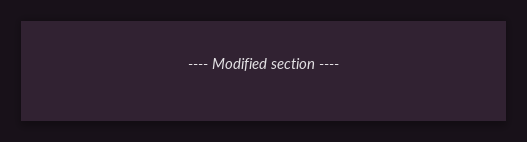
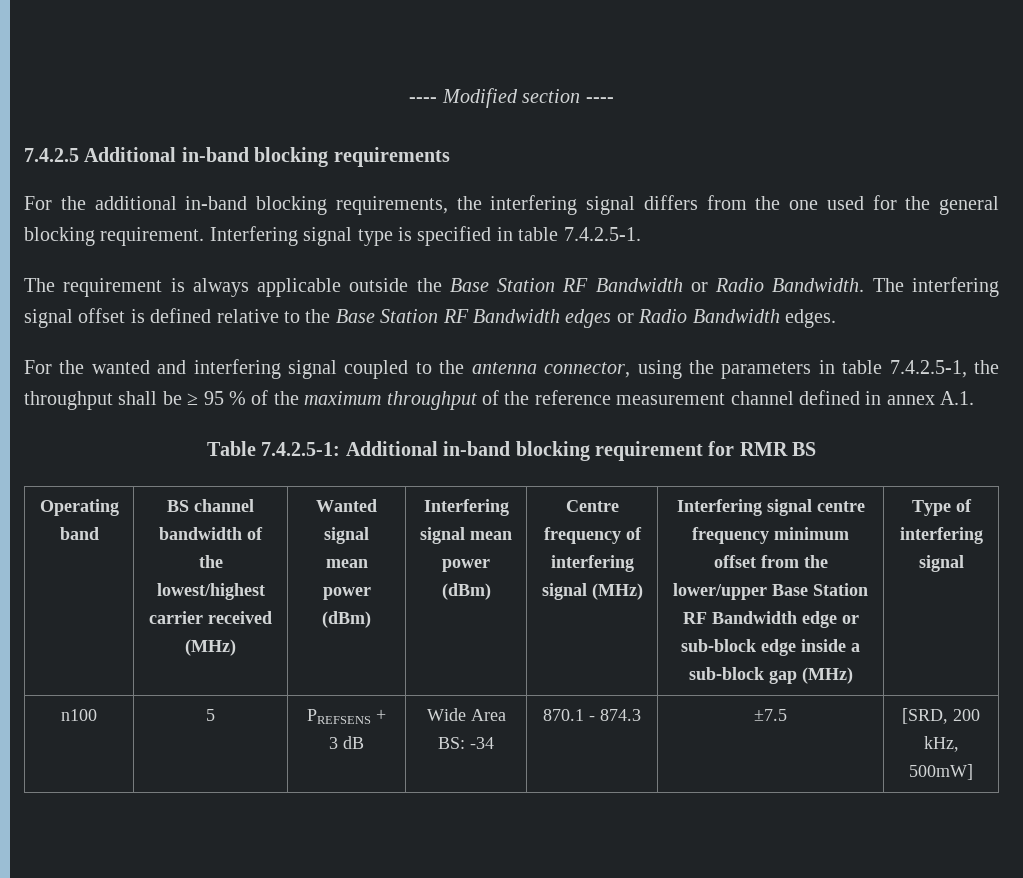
(339, 66) none -> [24,147,450,167] [24,195,999,215] [24,226,641,246] [24,277,999,297] [24,308,836,328] [24,359,999,379] [24,390,975,410] [206,441,817,461] [39,499,119,516] [59,527,99,540] [167,499,254,512] [159,527,263,540] [198,555,223,568] [156,583,265,600] [149,611,272,624] [185,639,236,656] [316,499,377,512] [324,527,369,544] [325,559,368,568] [322,587,371,600] [322,611,371,628] [423,499,509,516] [420,527,512,544] [442,559,490,572] [441,583,491,600] [565,500,619,512] [543,527,642,544] [550,555,634,572] [541,583,643,600] [676,499,865,516] [692,527,849,544] [713,555,828,568] [673,583,868,600] [682,611,859,628] [681,639,860,656] [688,667,853,684] [911,499,972,516] [899,527,983,544] [918,555,964,572] [61,709,97,721] [206,709,215,721] [307,709,386,724] [329,736,364,749] [426,708,506,721] [438,737,494,749] [543,709,641,721] [754,709,787,721] [902,708,980,724] [923,736,959,752] [909,764,973,780] // 7.4.2.5 Additional in-band blocking requirements // For the additional in-band blocking requirements, the interfering signal differs from the one used for the general blocking requirement. Interfering signal type is specified in table 7.4.2.5-1. // The requirement is always applicable outside the Base Station RF Bandwidth or Radio Bandwidth. The interfering signal offset is defined relative to the Base Station RF Bandwidth edges or Radio Bandwidth edges. // For the wanted and interfering signal coupled to the antenna connector, using the parameters in table 7.4.2.5-1, the throughput shall be ≥ 95 % of the maximum throughput of the reference measurement channel defined in annex A.1. // Table 7.4.2.5-1: Additional in-band blocking requirement for RMR BS // Operating band | BS channel bandwidth of the lowest/highest carrier received (MHz) | Wanted signal mean power (dBm) | Interfering signal mean power (dBm) | Centre frequency of interfering signal (MHz) | Interfering signal centre frequency minimum offset from the lower/upper Base Station RF Bandwidth edge or sub-block edge inside a sub-block gap (MHz) | Type of interfering signal // n100 | 5 | PREFSENS + 3 dB | Wide Area BS: -34 | 870.1 - 874.3 | ±7.5 | [SRD, 200 kHz, 500mW]

